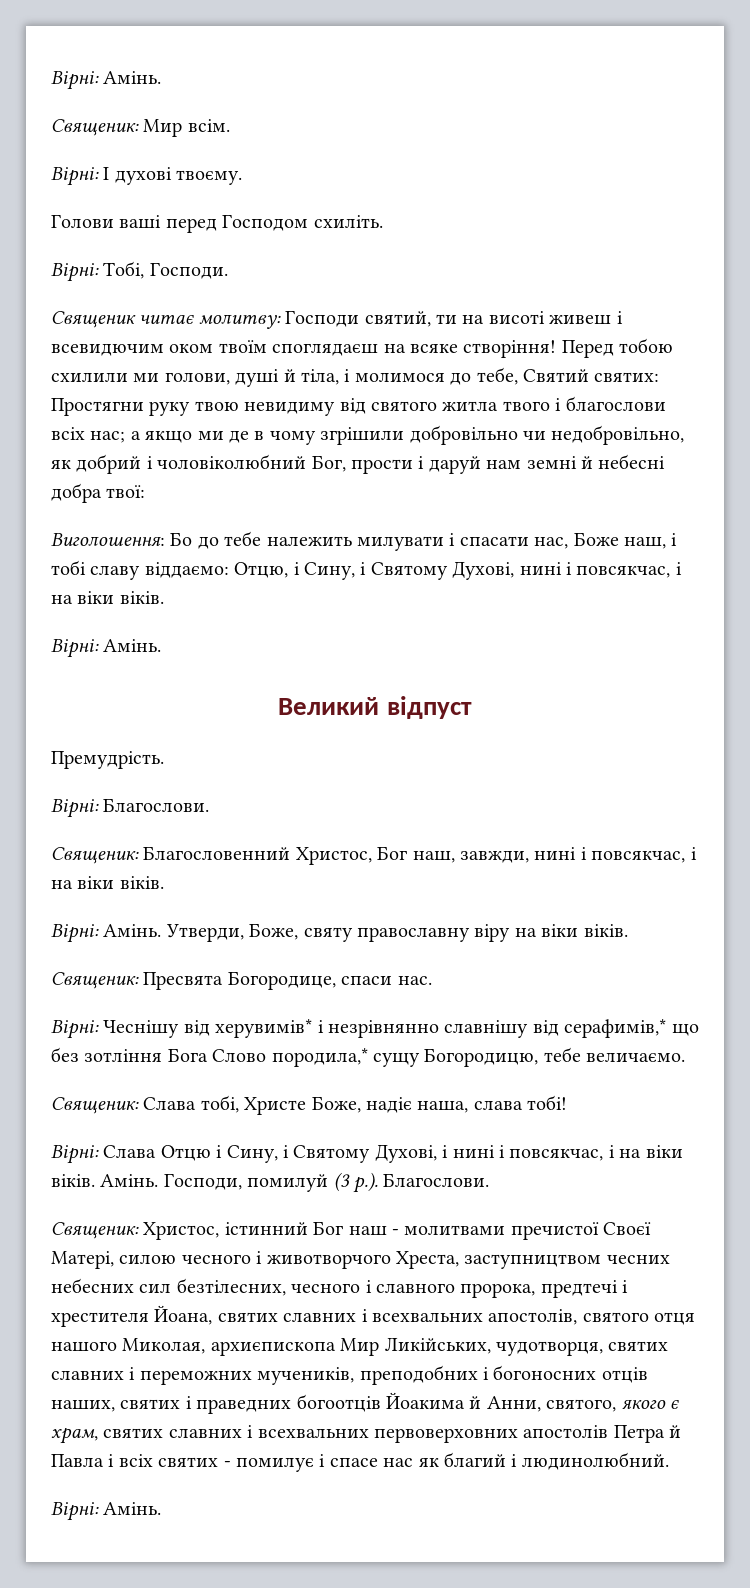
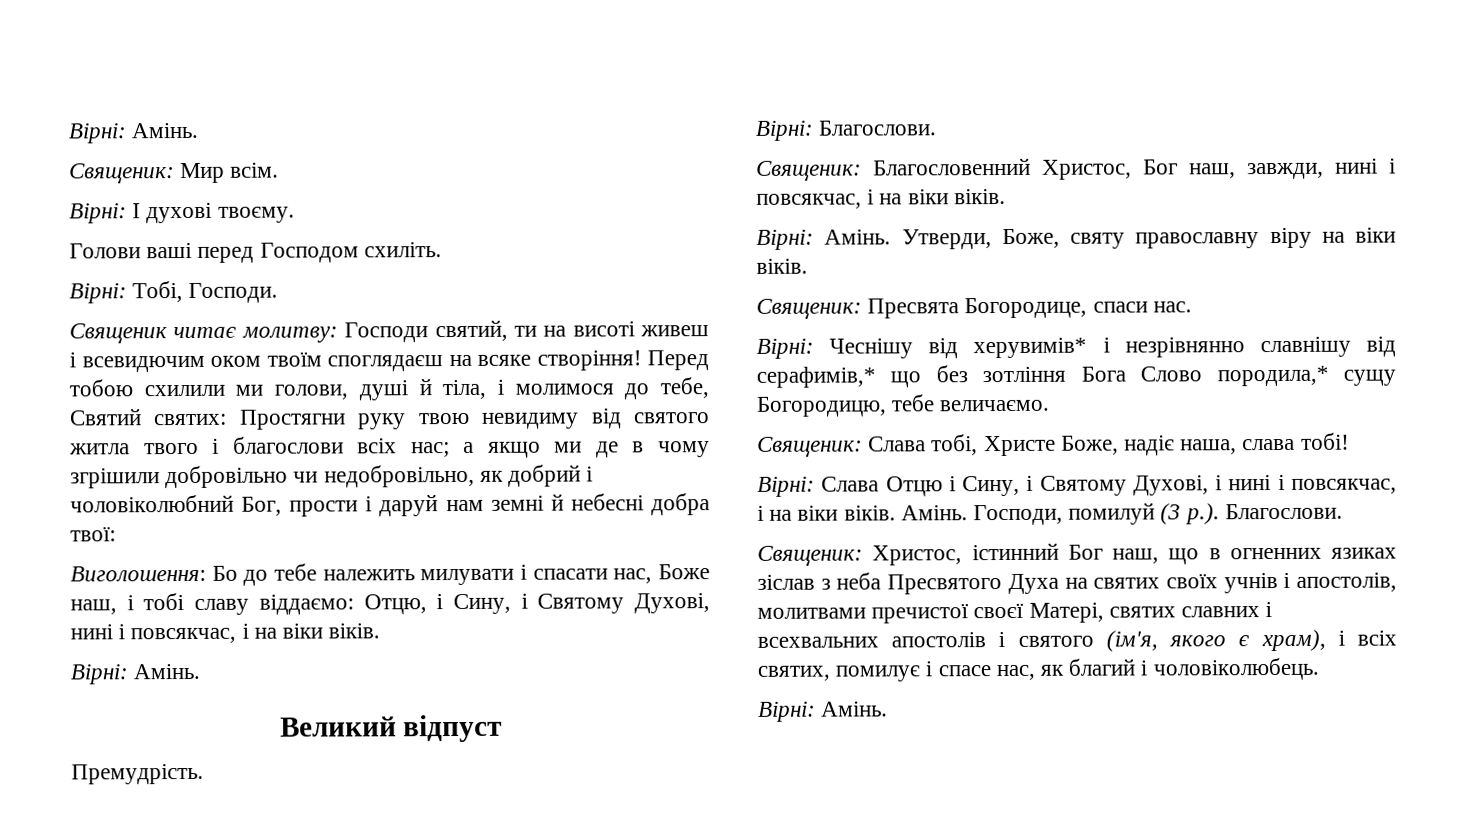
[348,1222,652,1240] [51,1251,670,1269] [51,1278,629,1298] [51,1305,696,1327] [51,1337,669,1356] [51,1365,648,1385] [51,1392,679,1414] [51,1425,682,1444] [51,1454,231,1467] наш - молитвами пречистої Своєї Матері, силою чесного і животворчого Хреста, заступництвом чесних небесних сил безтілесних, чесного і славного пророка, предтечі і хрестителя Йоана, святих славних і всехвальних апостолів, святого отця нашого Миколая, архиєпископа Мир Ликійських, чудотворця, святих славних і переможних мучеників, преподобних і богоносних отців наших, святих і праведних богоотців Йоакима й Анни, святого, якого є храм, святих славних і всехвальних первоверховних апостолів Петра й Павла і всіх святих - -> [1112,547,1397,565] [757,572,1397,595] [757,602,1273,624] [757,629,1397,652] [757,665,830,681] наш, що в огненних язиках зіслав з неба Пресвятого Духа на святих своїх учнів і апостолів, молитвами пречистої своєї Матері, святих славних і всехвальних апостолів і святого (ім'я, якого є храм), і всіх святих,
[383,1458,414,1467] нас -> [995,664,1035,681] нас,
[521,1452,669,1470] людинолюбний. -> [1152,657,1319,681] чоловіколюбець.

